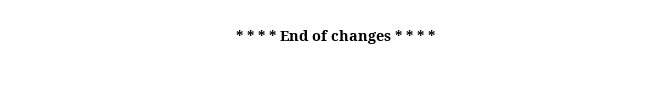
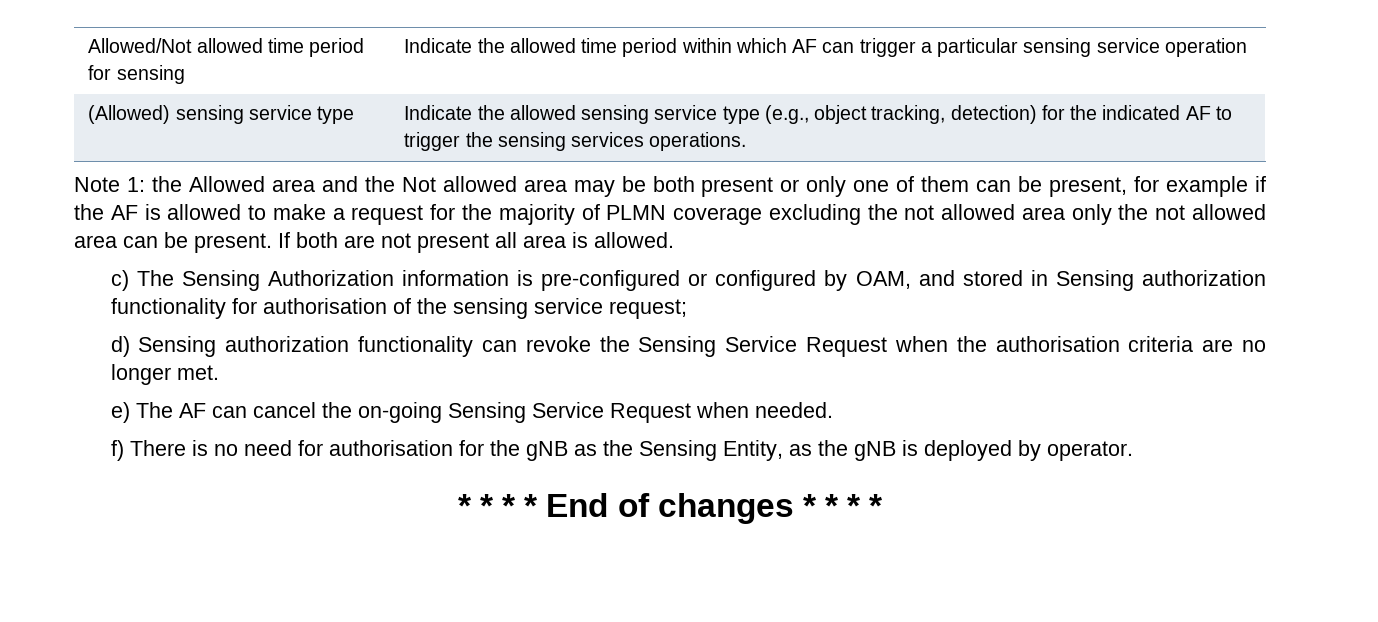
(236, 35) none -> [88,38,365,57] [88,65,185,84] [404,38,1247,57] [88,105,355,124] [404,105,1232,124] [404,132,747,151] [74,176,1267,197] [74,204,1266,225] [74,232,674,253] [110,270,1266,291] [110,298,687,319] [110,336,1267,357] [110,364,219,385] [110,402,833,423] [110,440,1133,461] Allowed/Not allowed time period for sensing | Indicate the allowed time period within which AF can trigger a particular sensing service operation // (Allowed) sensing service type | Indicate the allowed sensing service type (e.g., object tracking, detection) for the indicated AF to trigger the sensing services operations. // Note 1: the Allowed area and the Not allowed area may be both present or only one of them can be present, for example if the AF is allowed to make a request for the majority of PLMN coverage excluding the not allowed area only the not allowed area can be present. If both are not present all area is allowed. // c) The Sensing Authorization information is pre-configured or configured by OAM, and stored in Sensing authorization functionality for authorisation of the sensing service request; // d) Sensing authorization functionality can revoke the Sensing Service Request when the authorisation criteria are no longer met. // e) The AF can cancel the on-going Sensing Service Request when needed. // f) There is no need for authorisation for the gNB as the Sensing Entity, as the gNB is deployed by operator. //

